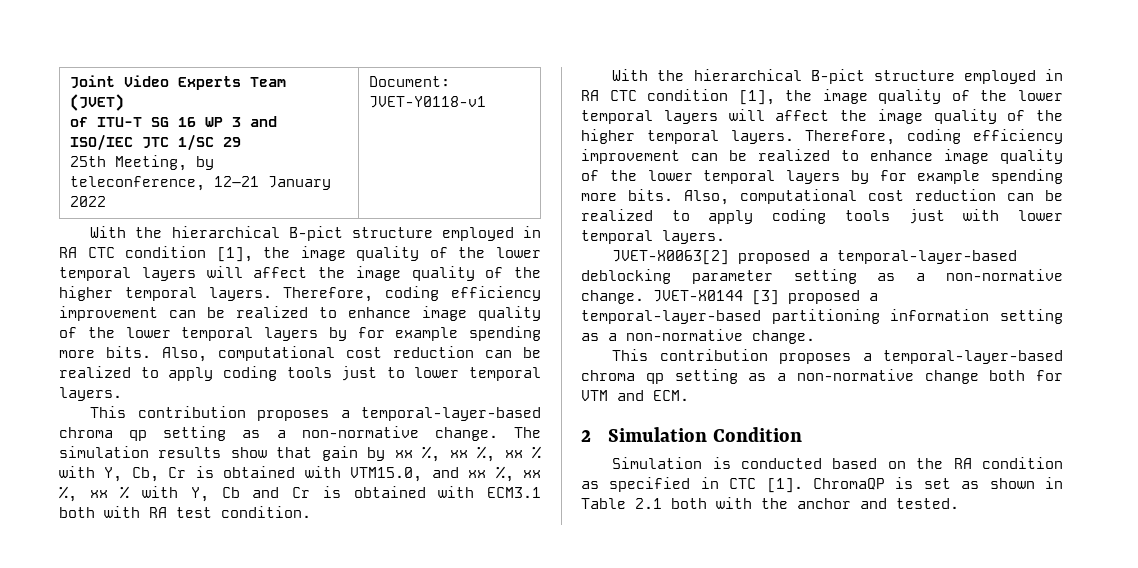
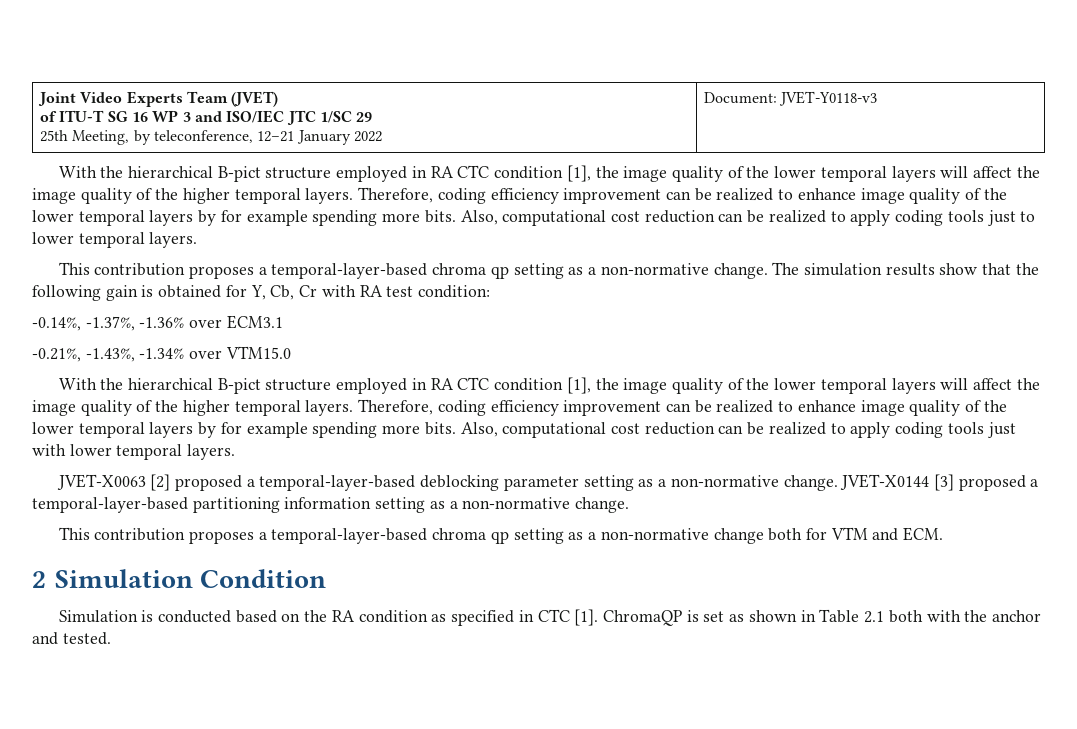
[369,96,487,108] JVET-Y0118-v1 -> [779,91,878,106] JVET-Y0118-v3
[321,446,541,462] [59,466,541,482] [59,486,541,502] [59,506,311,518] gain by xx %, xx %, xx % with Y, Cb, Cr is obtained with VTM15.0, and xx %, xx %, xx % with Y, Cb and Cr is obtained with ECM3.1 both with RA test condition. -> [1015,263,1039,275] [32,285,490,301] [32,315,283,331] [32,346,291,362] the following gain is obtained for Y, Cb, Cr with RA test condition: // -0.14%, -1.37%, -1.36% over ECM3.1 // -0.21%, -1.43%, -1.34% over VTM15.0
[612,250,730,265] JVET-X0063[2] -> [56,474,171,491] JVET-X0063 [2]

